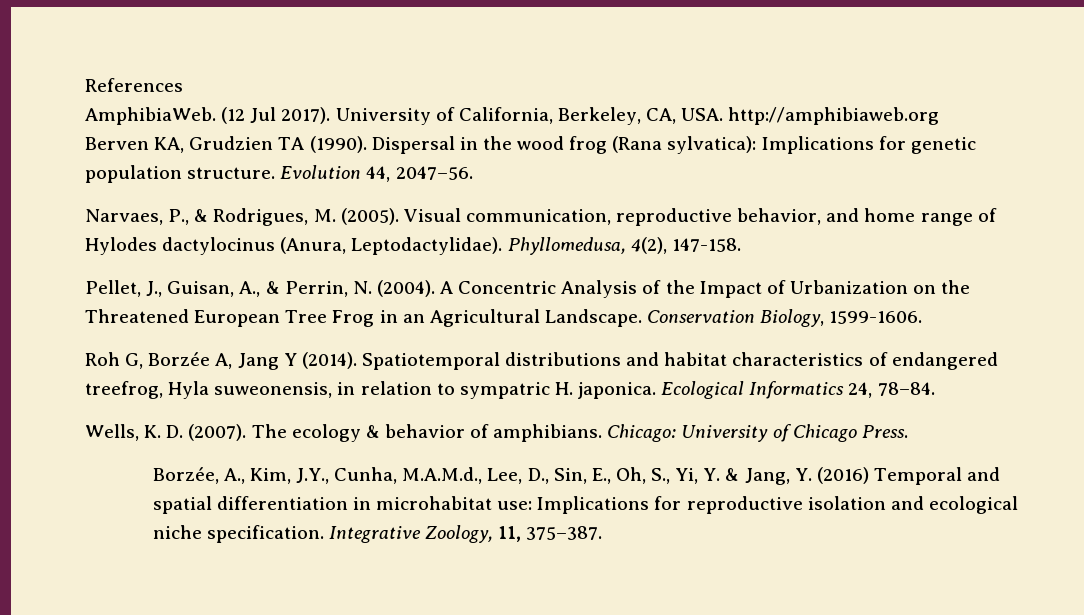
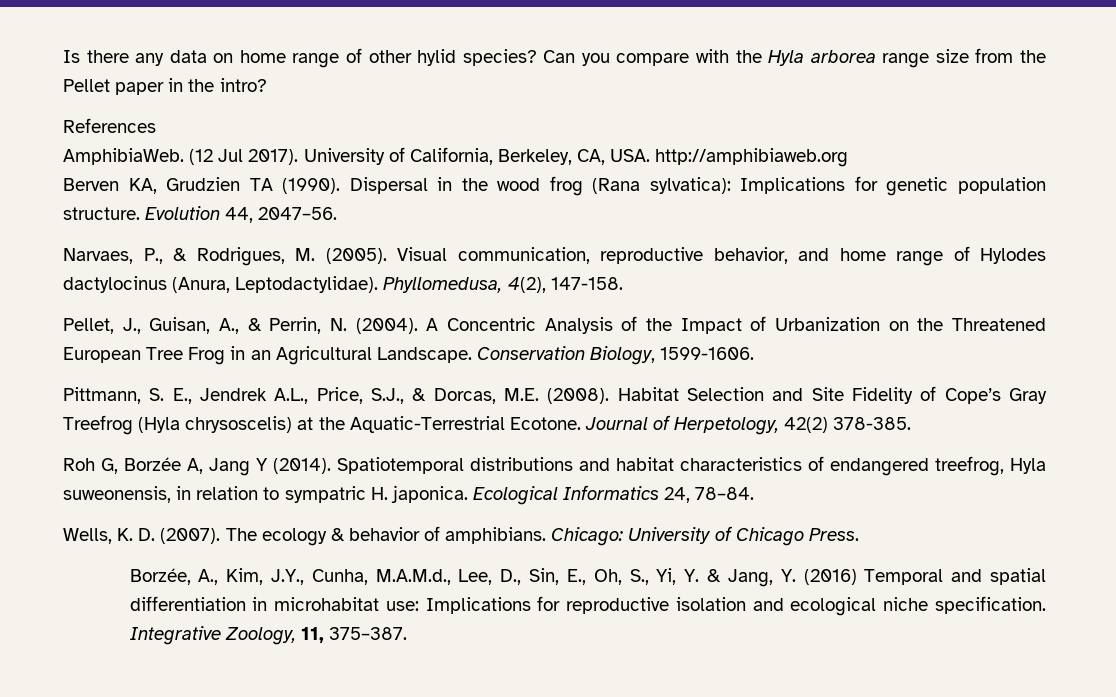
(85, 85) none -> [63,48,1046,68] [63,78,267,95] Is there any data on home range of other hylid species? Can you compare with the Hyla arborea range size from the Pellet paper in the intro? //
(923, 317) none -> [63,386,1048,404] [63,415,912,435] // Pittmann, S. E., Jendrek A.L., Price, S.J., & Dorcas, M.E. (2008). Habitat Selection and Site Fidelity of Cope’s Gray Treefrog (Hyla chrysoscelis) at the Aquatic-Terrestrial Ecotone. Journal of Herpetology, 42(2) 378-385.

